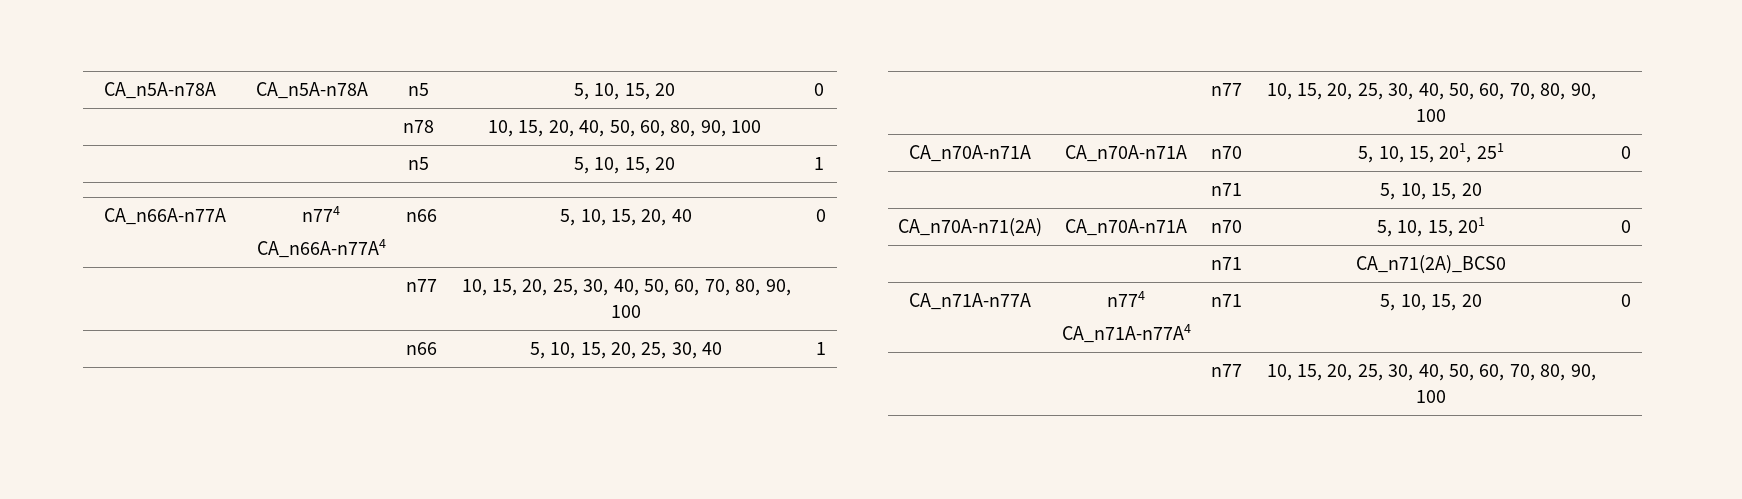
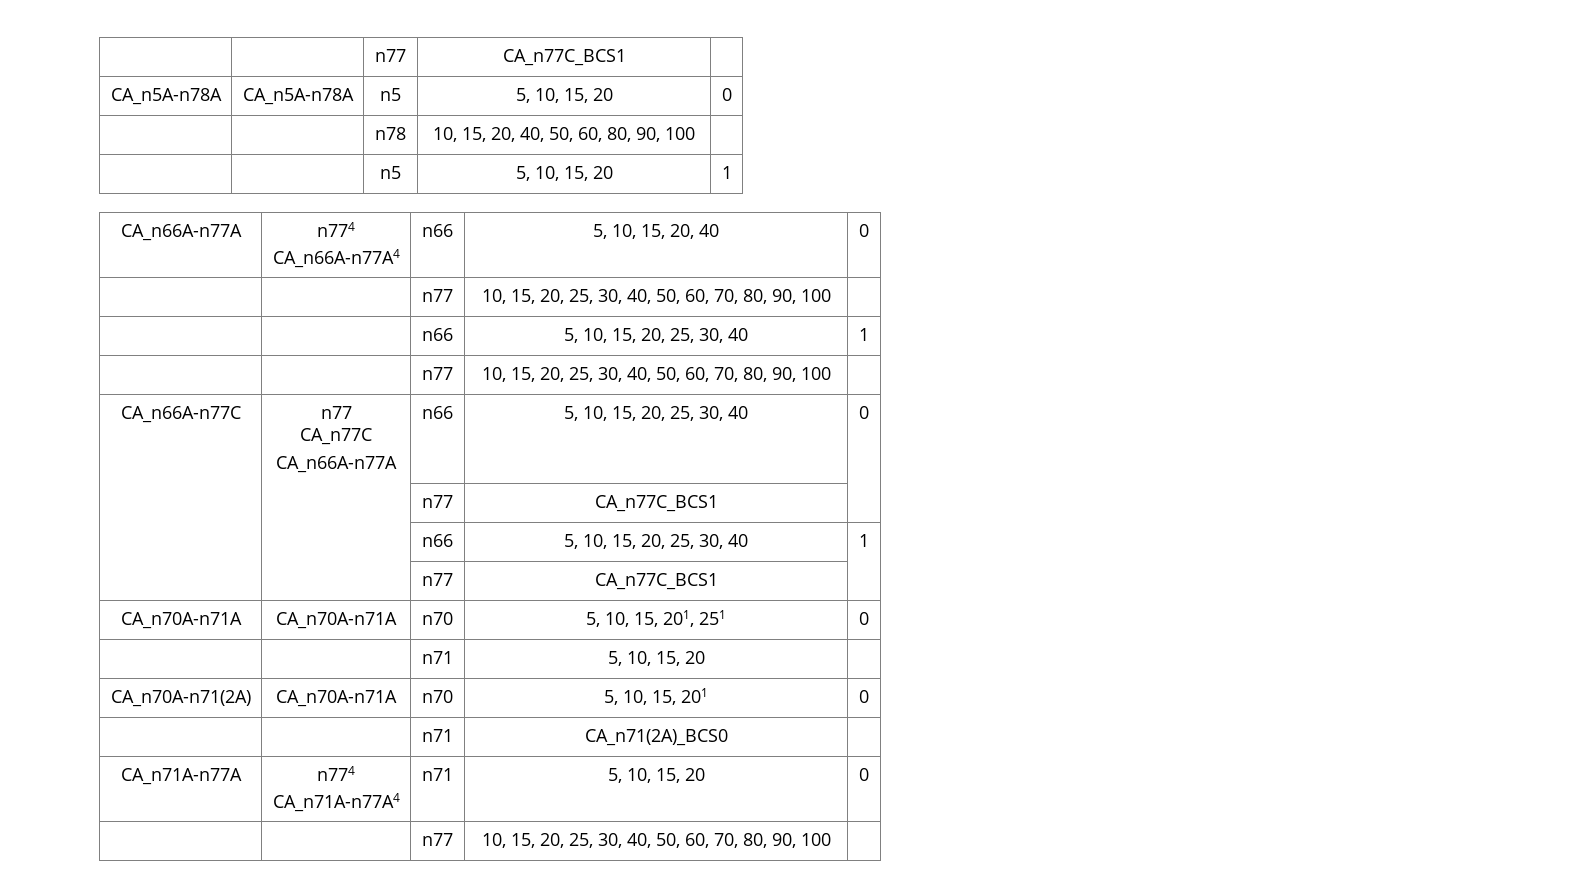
(103, 90) none -> [375,49,406,62] [502,49,626,66] | | n77 | CA_n77C_BCS1 | //
(1446, 115) none -> [120,406,241,423] [320,406,352,419] [300,428,372,445] [276,456,397,473] [422,406,453,419] [564,406,748,421] [859,406,869,419] [422,495,453,508] [594,495,718,512] [422,534,453,547] [564,534,748,549] [859,534,869,547] [422,573,453,586] [594,573,718,590] // CA_n66A-n77C | n77 // CA_n77C // CA_n66A-n77A | n66 | 5, 10, 15, 20, 25, 30, 40 | 0 // | | n77 | CA_n77C_BCS1 | // | | n66 | 5, 10, 15, 20, 25, 30, 40 | 1 // | | n77 | CA_n77C_BCS1 |

